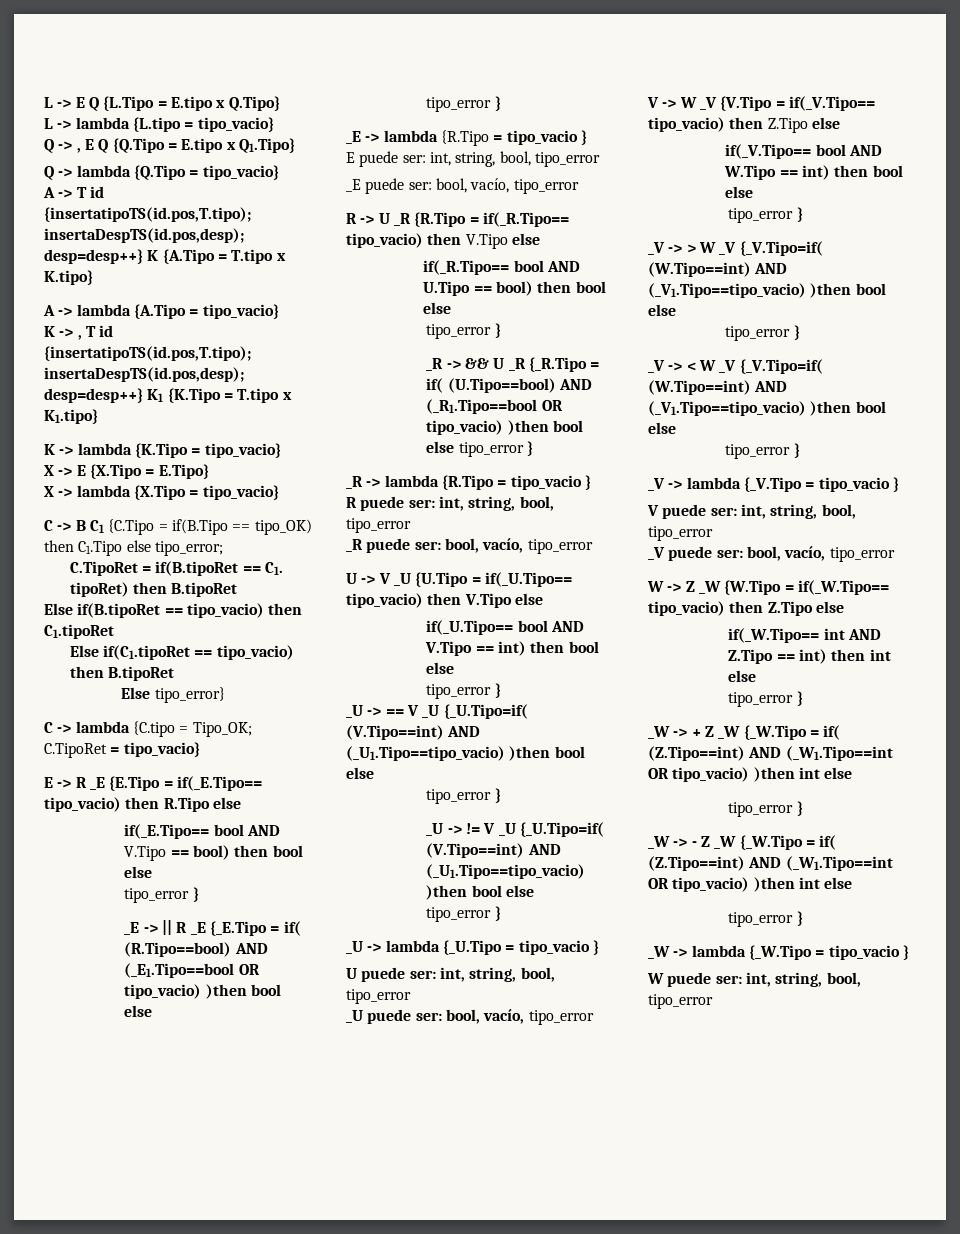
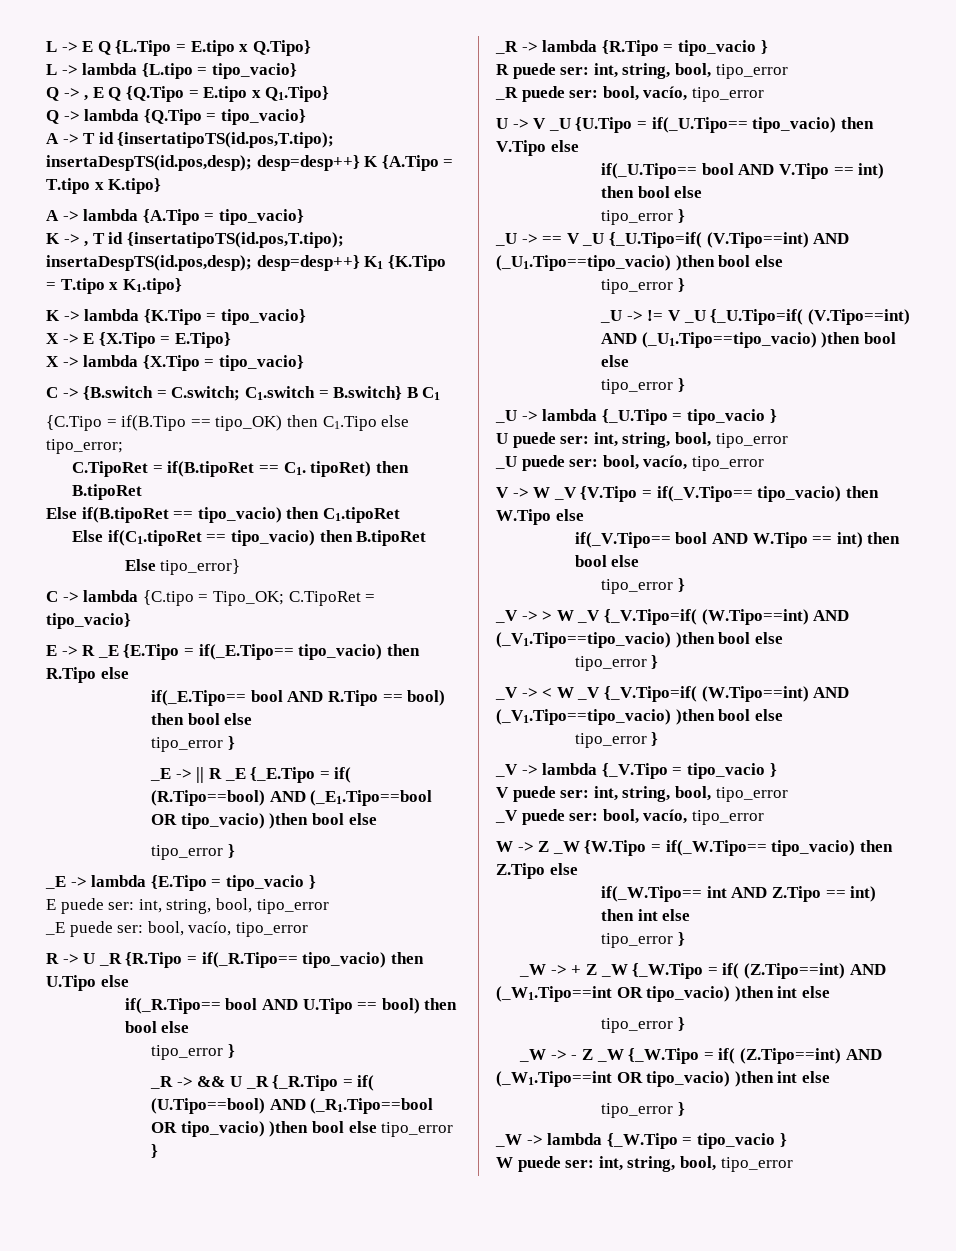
(72, 526) none -> [83,386,403,401] {B.switch = C.switch; C1.switch = B.switch}
(104, 526) none -> (441, 393) //
[124,846,167,861] V.Tipo -> [327,690,378,706] R.Tipo
[440,130,489,146] {R.Tipo -> [150,875,207,891] {E.Tipo
[465,234,508,249] V.Tipo -> [46,975,96,991] U.Tipo
[767,118,808,133] Z.Tipo -> [496,509,551,525] W.Tipo

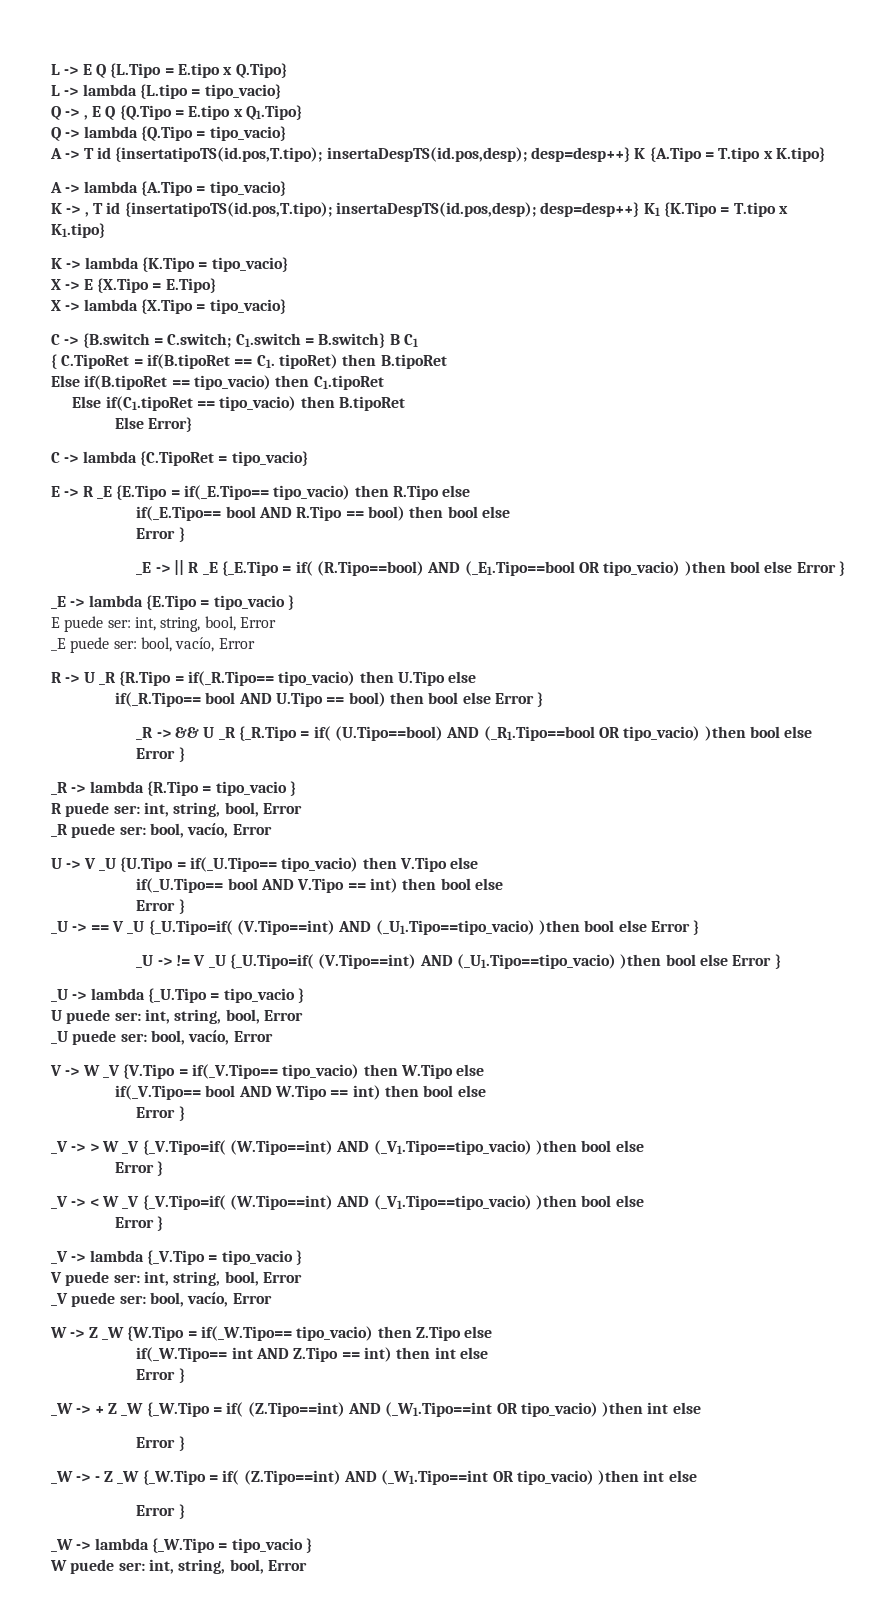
[46,415,410,431] [46,439,123,454] {C.Tipo = if(B.Tipo == tipo_OK) then C1.Tipo else tipo_error; // -> [51,354,57,369] {
[160,559,241,575] tipo_error} -> [148,417,193,432] Error}
[142,590,361,606] {C.tipo = Tipo_OK; C.TipoRet -> [139,451,214,466] {C.TipoRet
[151,737,224,752] tipo_error -> [136,528,176,539] Error
[151,845,224,860] // tipo_error -> [796,562,836,573] Error
[256,899,329,914] tipo_error -> [239,617,276,628] Error
[235,922,308,937] tipo_error -> [218,638,255,649] Error
[151,1045,224,1060] // tipo_error -> [494,693,534,704] Error
[381,1122,454,1137] tipo_error -> [136,748,176,759] Error
[715,64,788,79] tipo_error -> [262,803,302,814] Error
[691,87,764,102] tipo_error -> [232,824,272,835] Error
[601,210,674,225] tipo_error -> [136,900,176,911] Error
[601,279,674,294] // tipo_error -> [650,921,690,932] Error
[601,379,674,394] // tipo_error -> [732,955,772,966] Error
[715,433,788,448] tipo_error -> [263,1010,303,1021] Error
[691,456,764,471] tipo_error -> [233,1031,273,1042] Error
[601,579,674,594] tipo_error -> [136,1107,176,1118] Error
[574,656,647,671] tipo_error -> [115,1162,155,1173] Error
[574,733,647,748] tipo_error -> [115,1217,155,1228] Error
[715,787,788,802] tipo_error -> [262,1272,302,1283] Error
[691,810,764,825] tipo_error -> [232,1293,272,1304] Error
[601,933,674,948] tipo_error -> [136,1369,176,1380] Error
[601,1018,674,1033] tipo_error -> [136,1437,176,1448] Error
[601,1103,674,1118] tipo_error -> [136,1505,176,1516] Error
[720,1157,793,1172] tipo_error -> [267,1560,307,1571] Error

